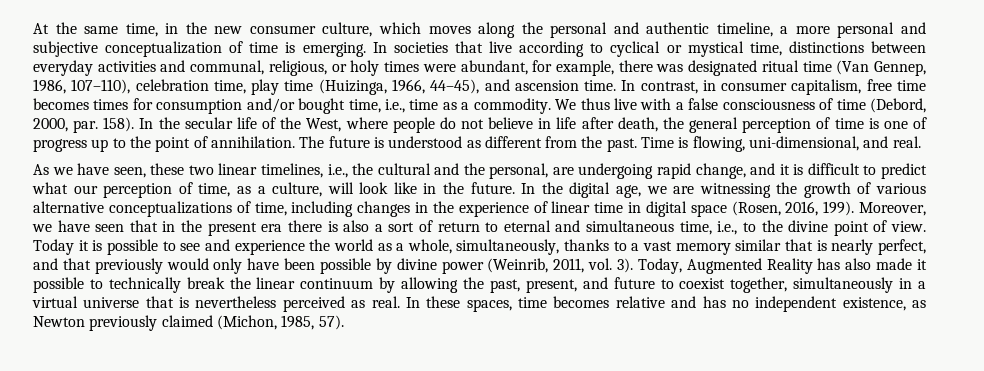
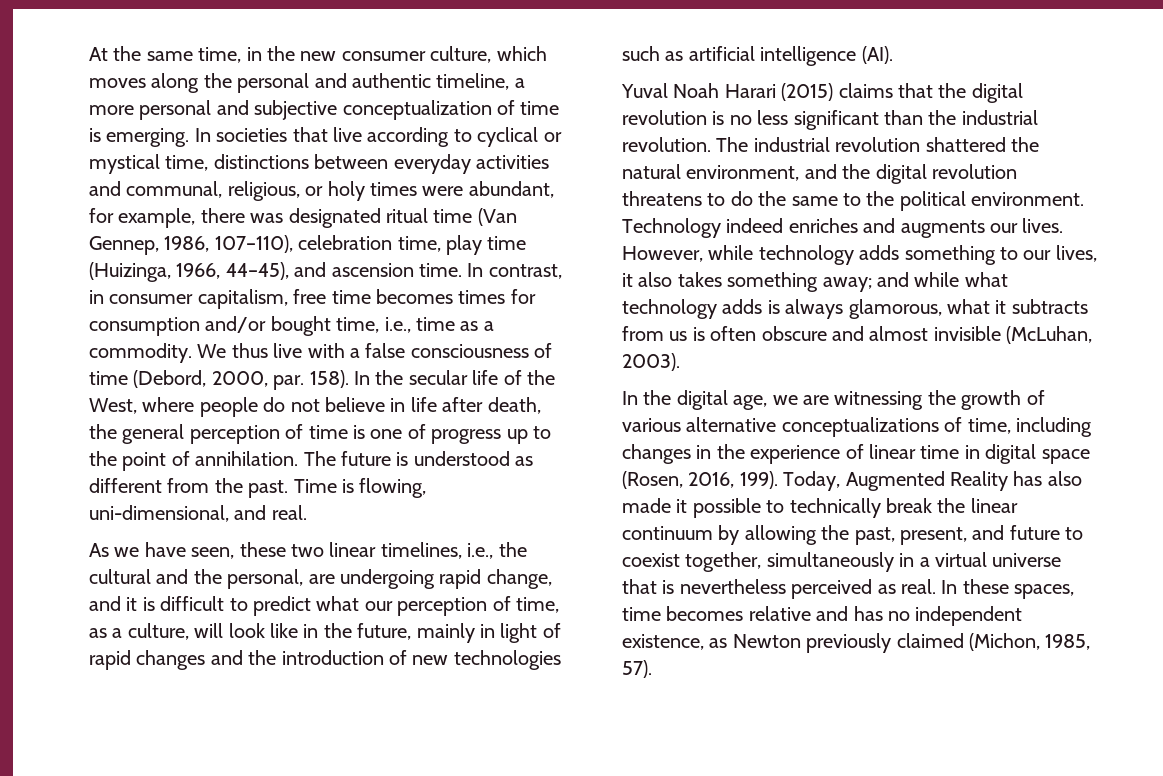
[470,182,515,194] future. -> [357,623,561,643] [89,650,561,670] [622,46,893,66] [621,83,1023,103] [622,110,1038,130] [622,137,1039,152] [622,164,1017,184] [622,191,1085,211] [622,218,1064,238] [622,245,1097,265] [622,272,1008,292] [622,299,1088,319] [622,326,1093,344] [622,353,680,371] future, mainly in light of rapid changes and the introduction of new technologies such as artificial intelligence (AI). // Yuval Noah Harari (2015) claims that the digital revolution is no less significant than the industrial revolution. The industrial revolution shattered the natural environment, and the digital revolution threatens to do the same to the political environment. Technology indeed enriches and augments our lives. However, while technology adds something to our lives, it also takes something away; and while what technology adds is always glamorous, what it subtracts from us is often obscure and almost invisible (McLuhan, 2003). //
[859,202,927,216] [32,220,927,236] [33,239,927,255] [33,258,633,274] Moreover, we have seen that in the present era there is also a sort of return to eternal and simultaneous time, i.e., to the divine point of view. Today it is possible to see and experience the world as a whole, simultaneously, thanks to a vast memory similar that is nearly perfect, and that previously would only have been possible by divine power (Weinrib, 2011, vol. 3). -> (778, 480) none

